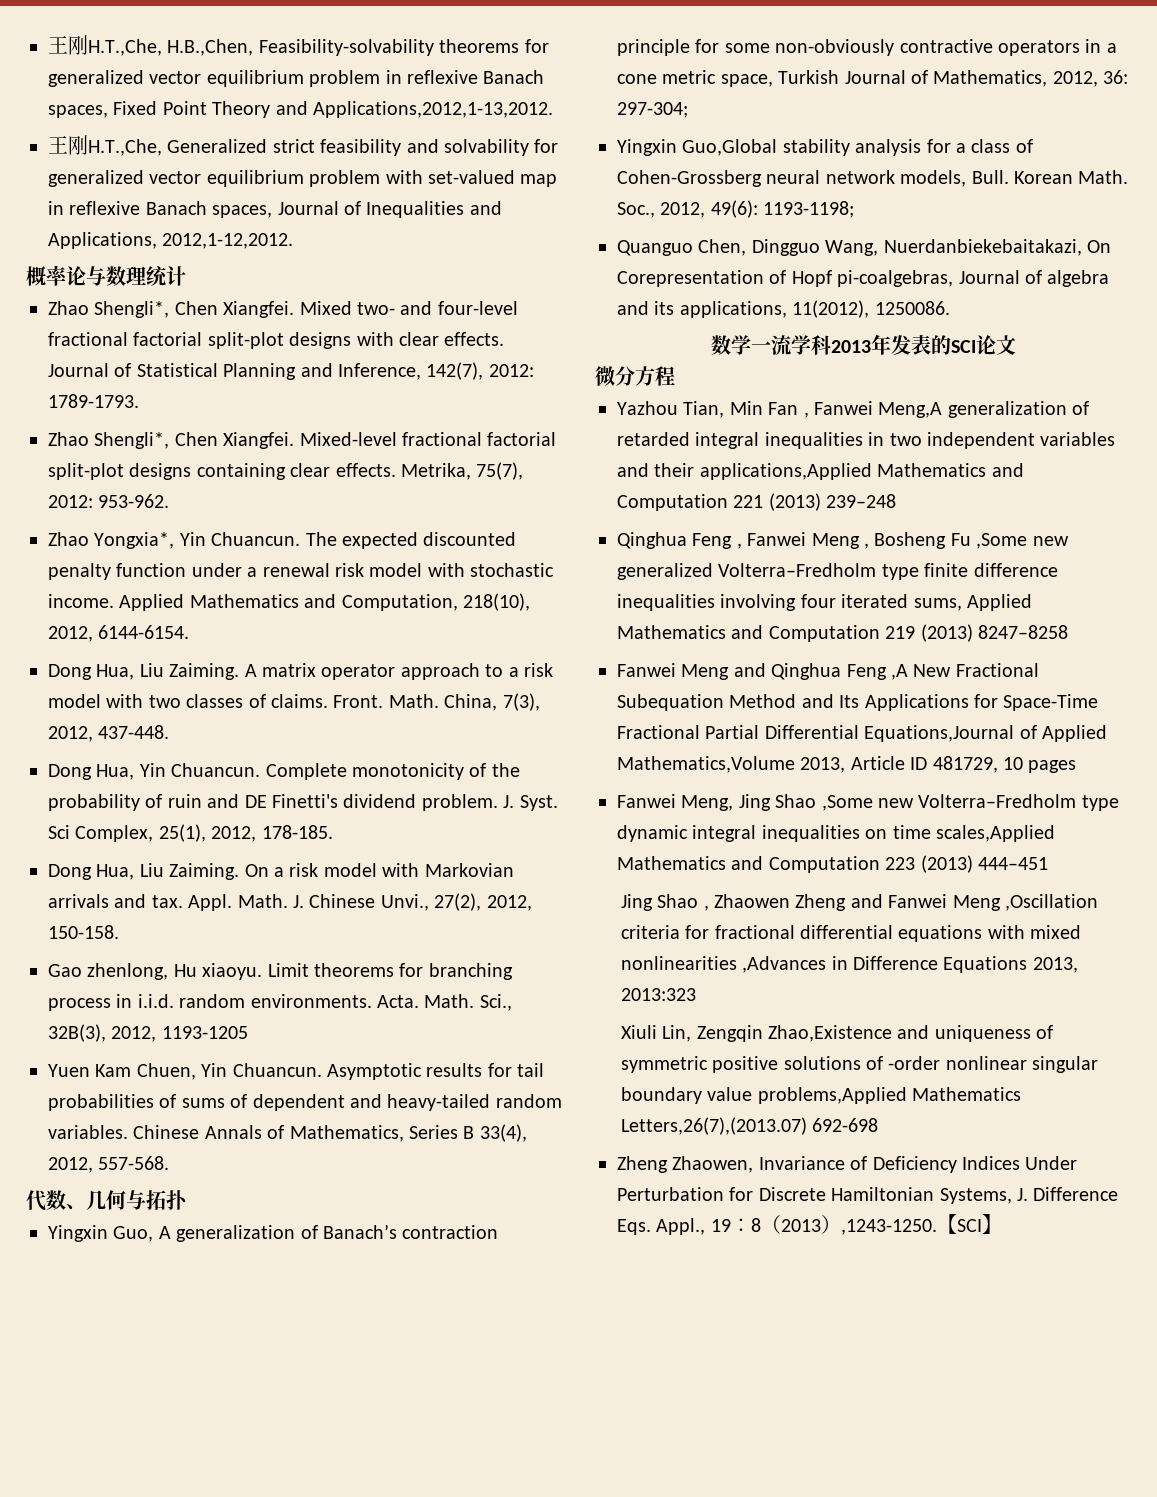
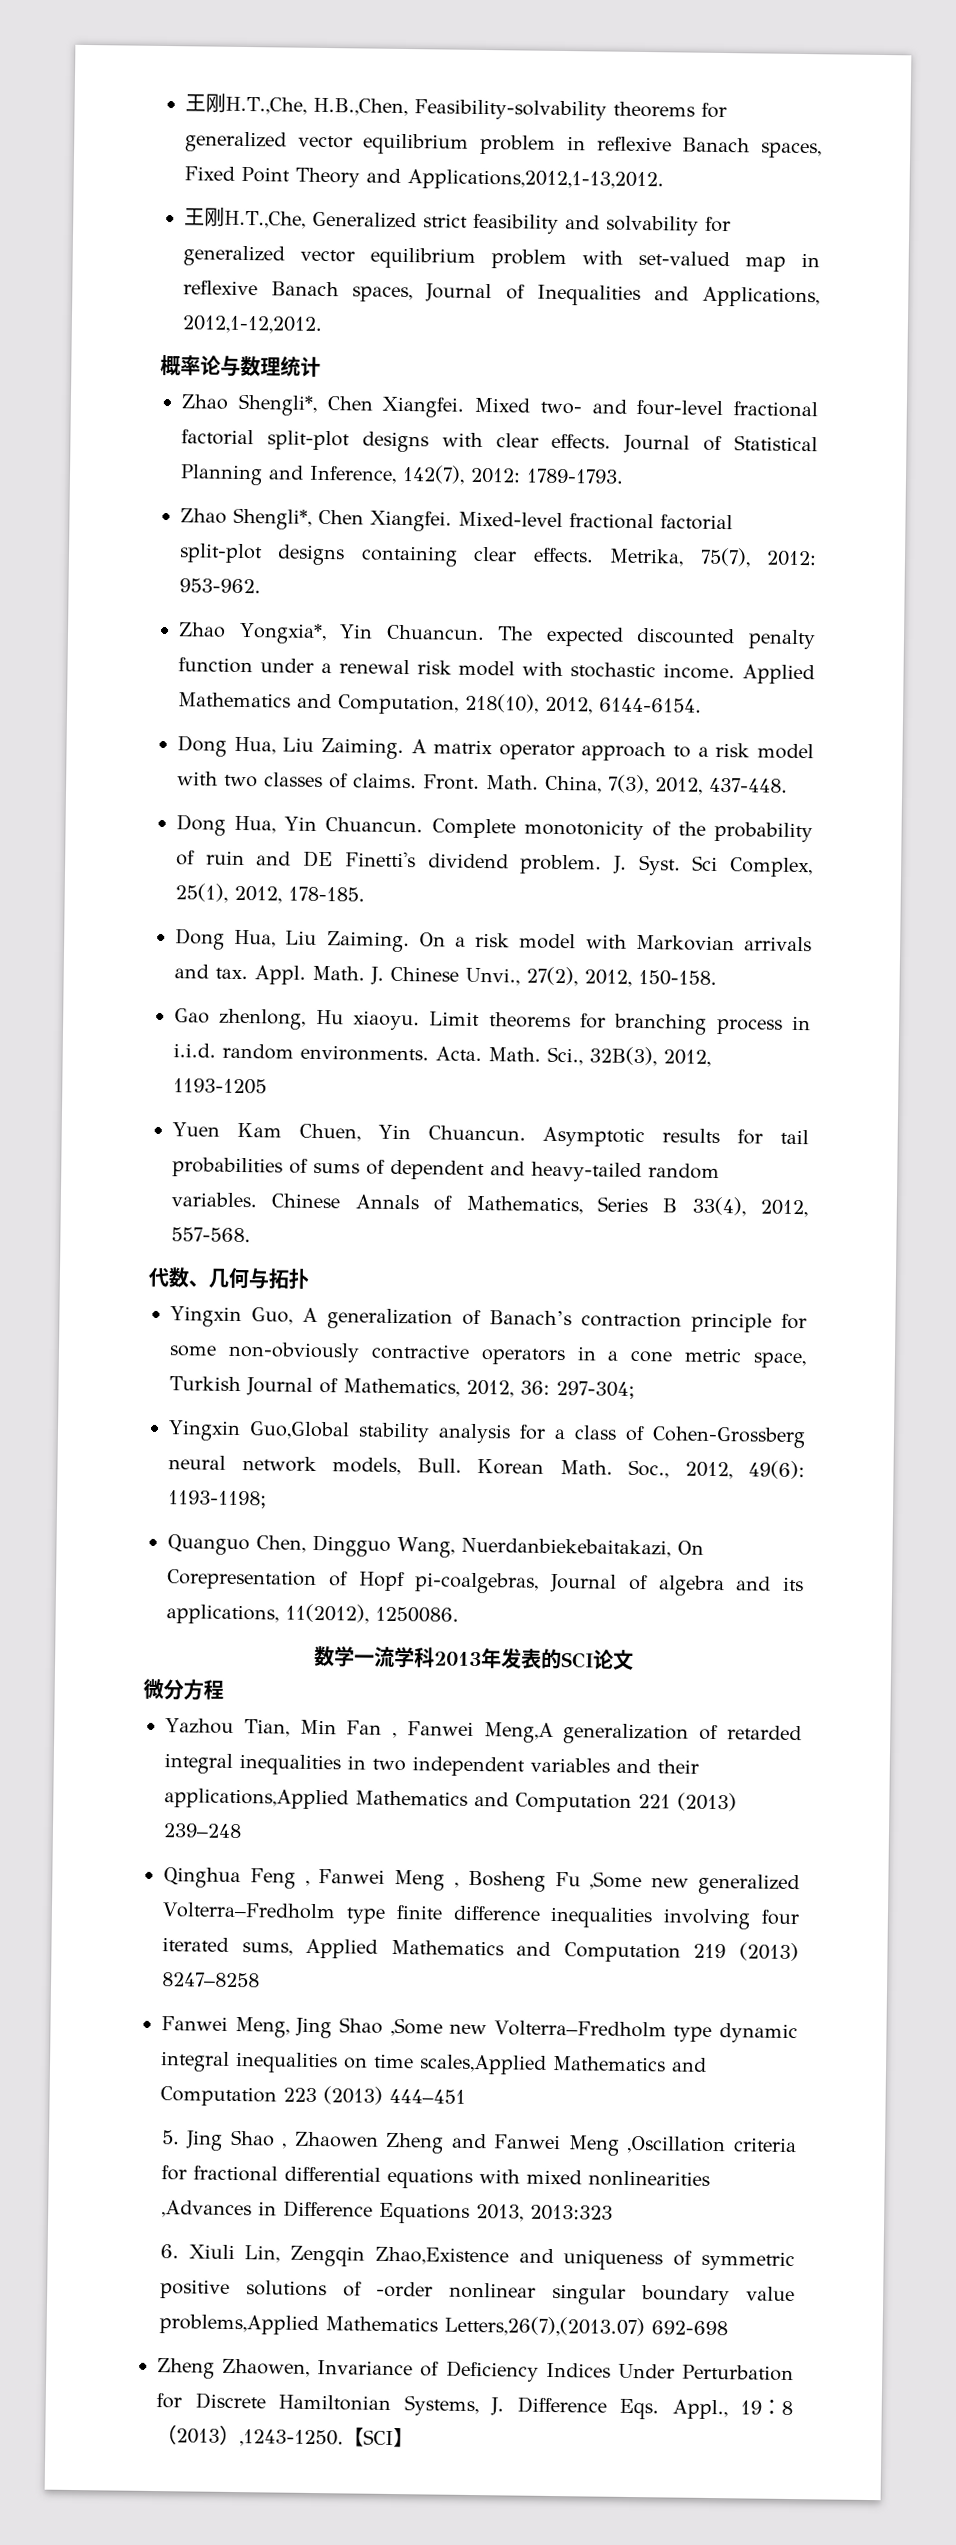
[617,663,1039,680] [617,694,1099,711] [617,725,1107,742] [617,756,1077,773] // Fanwei Meng and Qinghua Feng ,A New Fractional Subequation Method and Its Applications for Space-Time Fractional Partial Differential Equations,Journal of Applied Mathematics,Volume 2013, Article ID 481729, 10 pages -> (260, 1980) none
(1048, 863) none -> [161,2130,180,2145] 5.
(696, 994) none -> [159,2244,179,2259] 6.

